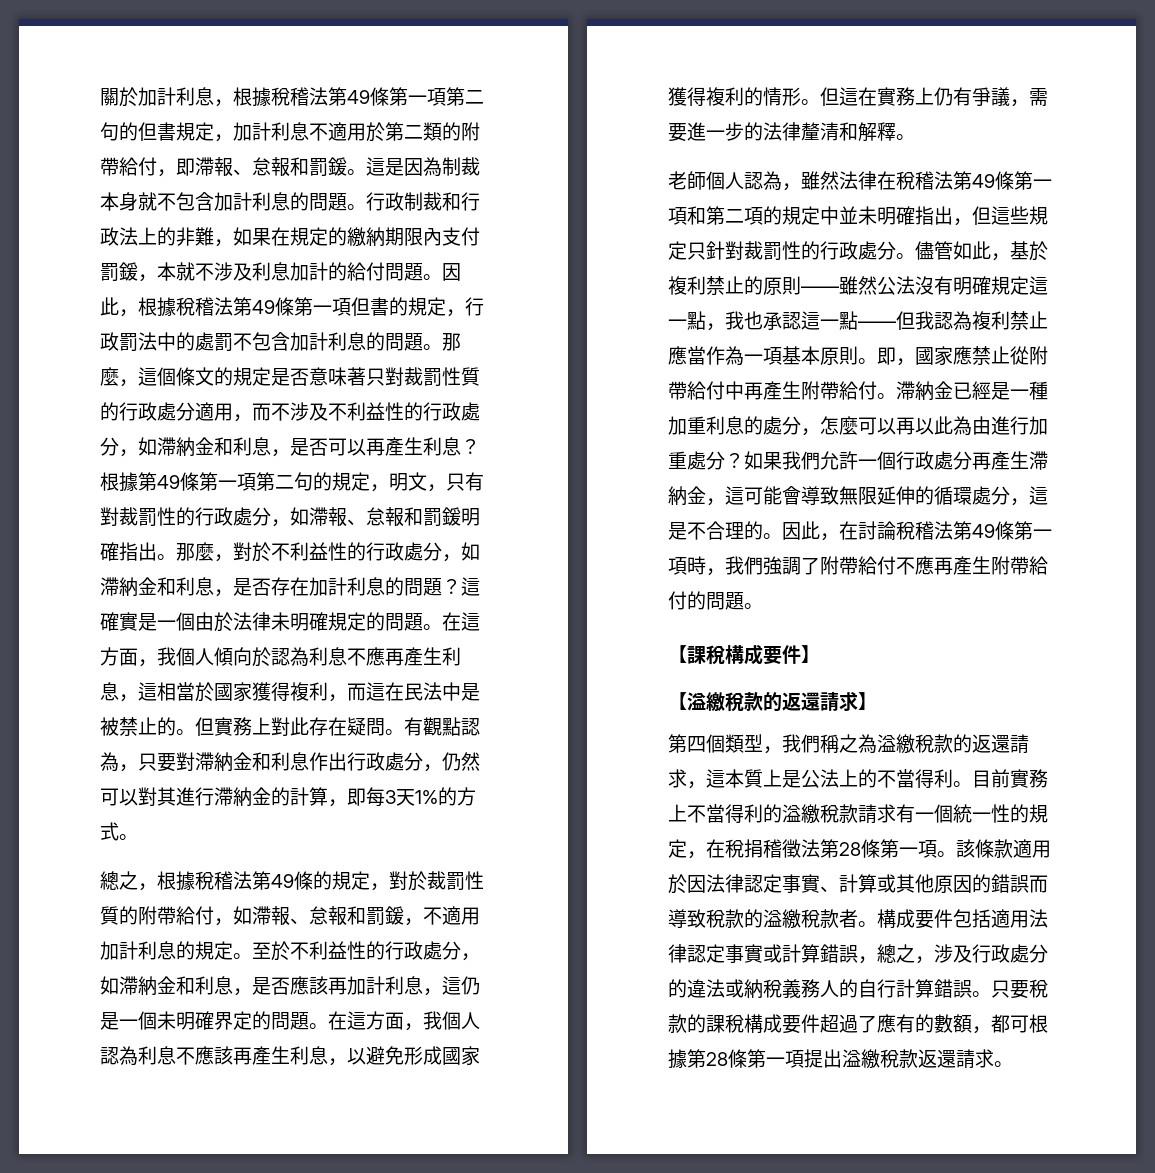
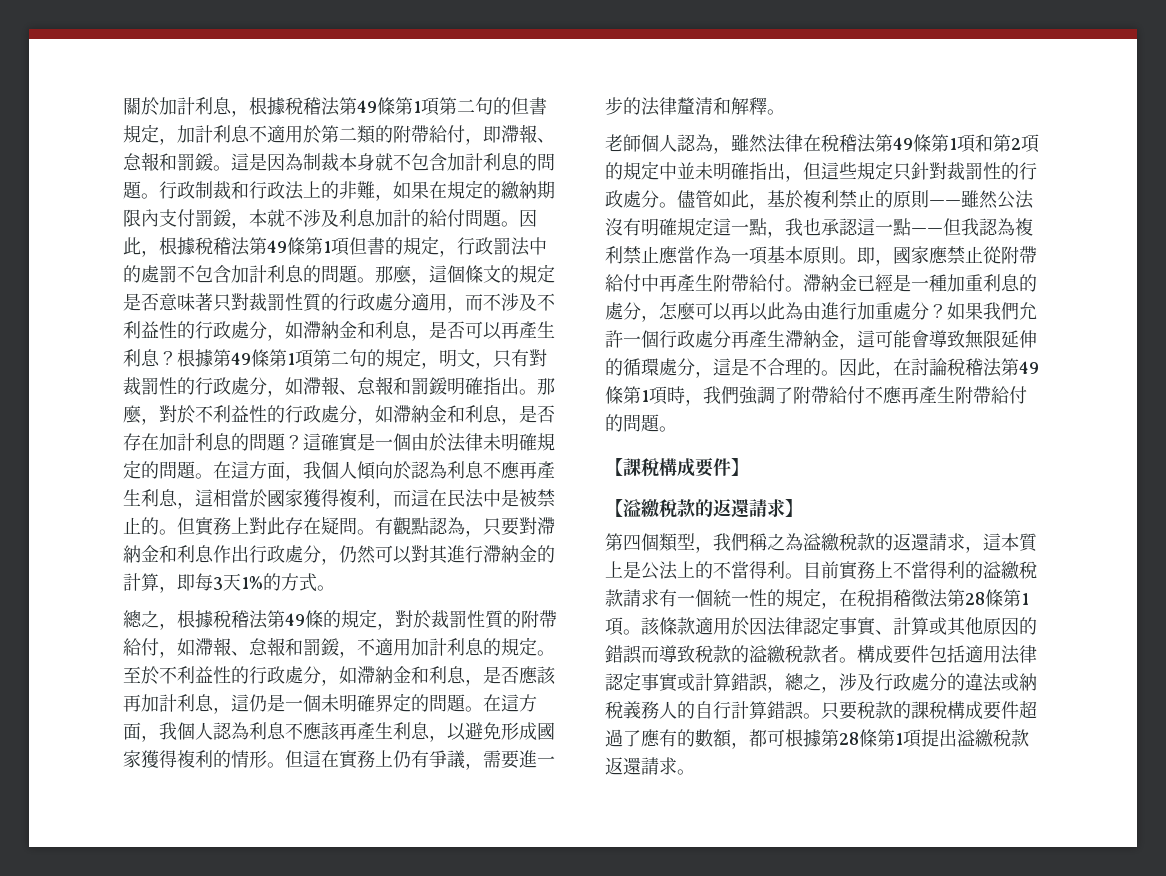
[408,95,427,104] 一 -> [413,101,421,113] 1
[313,305,332,314] 一 -> [323,241,331,253] 1
[218,480,237,489] 一 -> [287,353,295,365] 1
[1033,179,1052,188] [668,206,744,225] 一項和第二 -> [949,134,1021,153] 1項和第2
[1033,529,1052,538] 一 -> [641,390,649,402] 1
[899,847,918,856] 一 -> [1021,593,1029,605] 1
[766,1057,785,1066] 一 -> [895,733,903,745] 1

